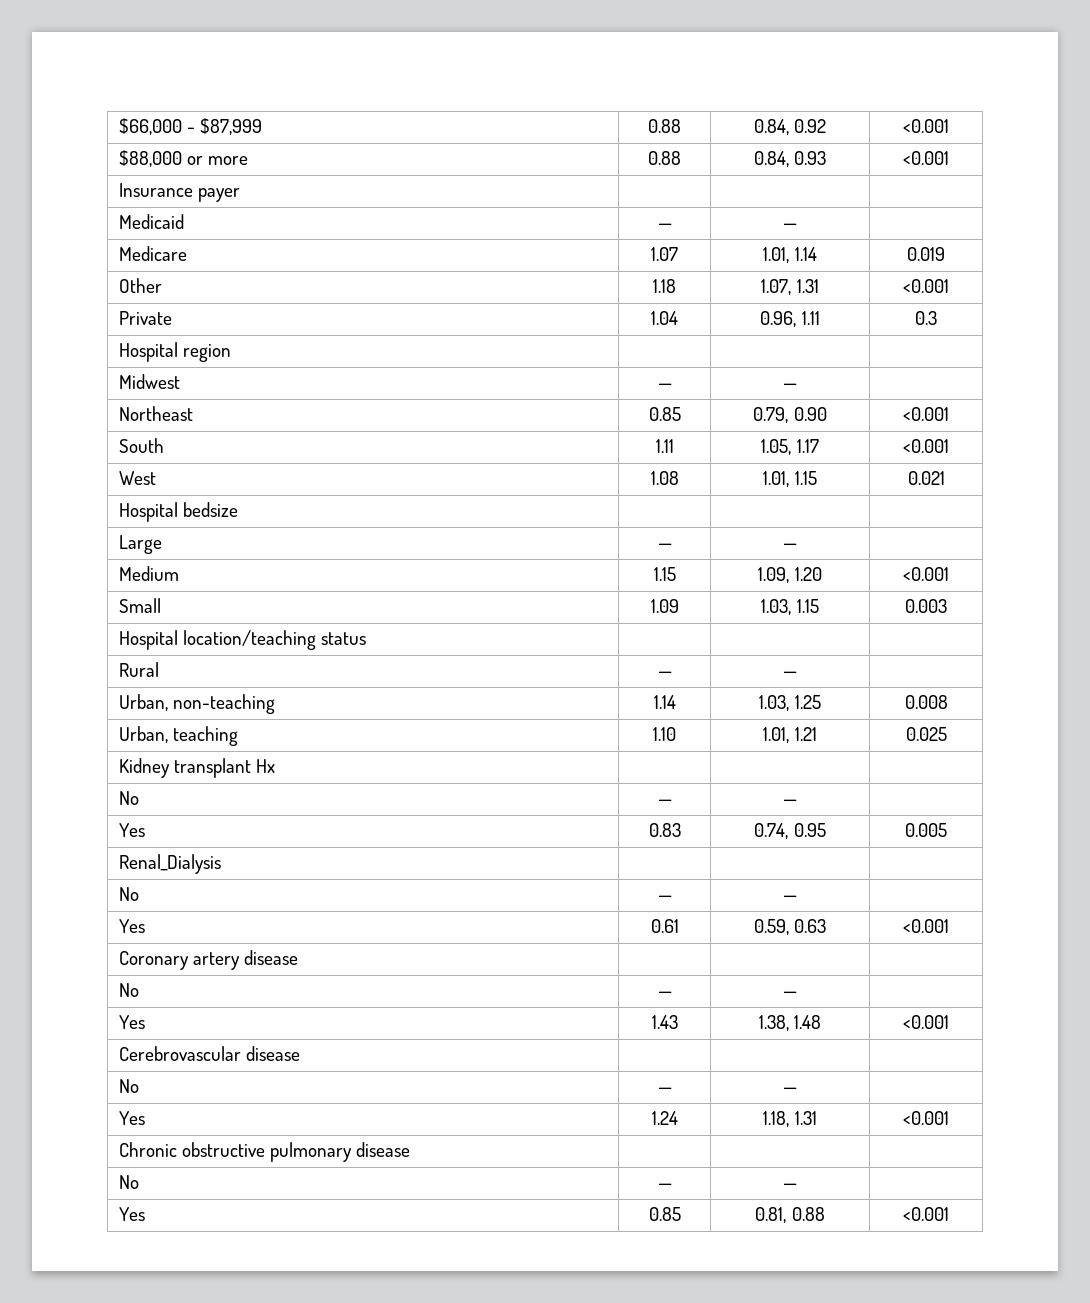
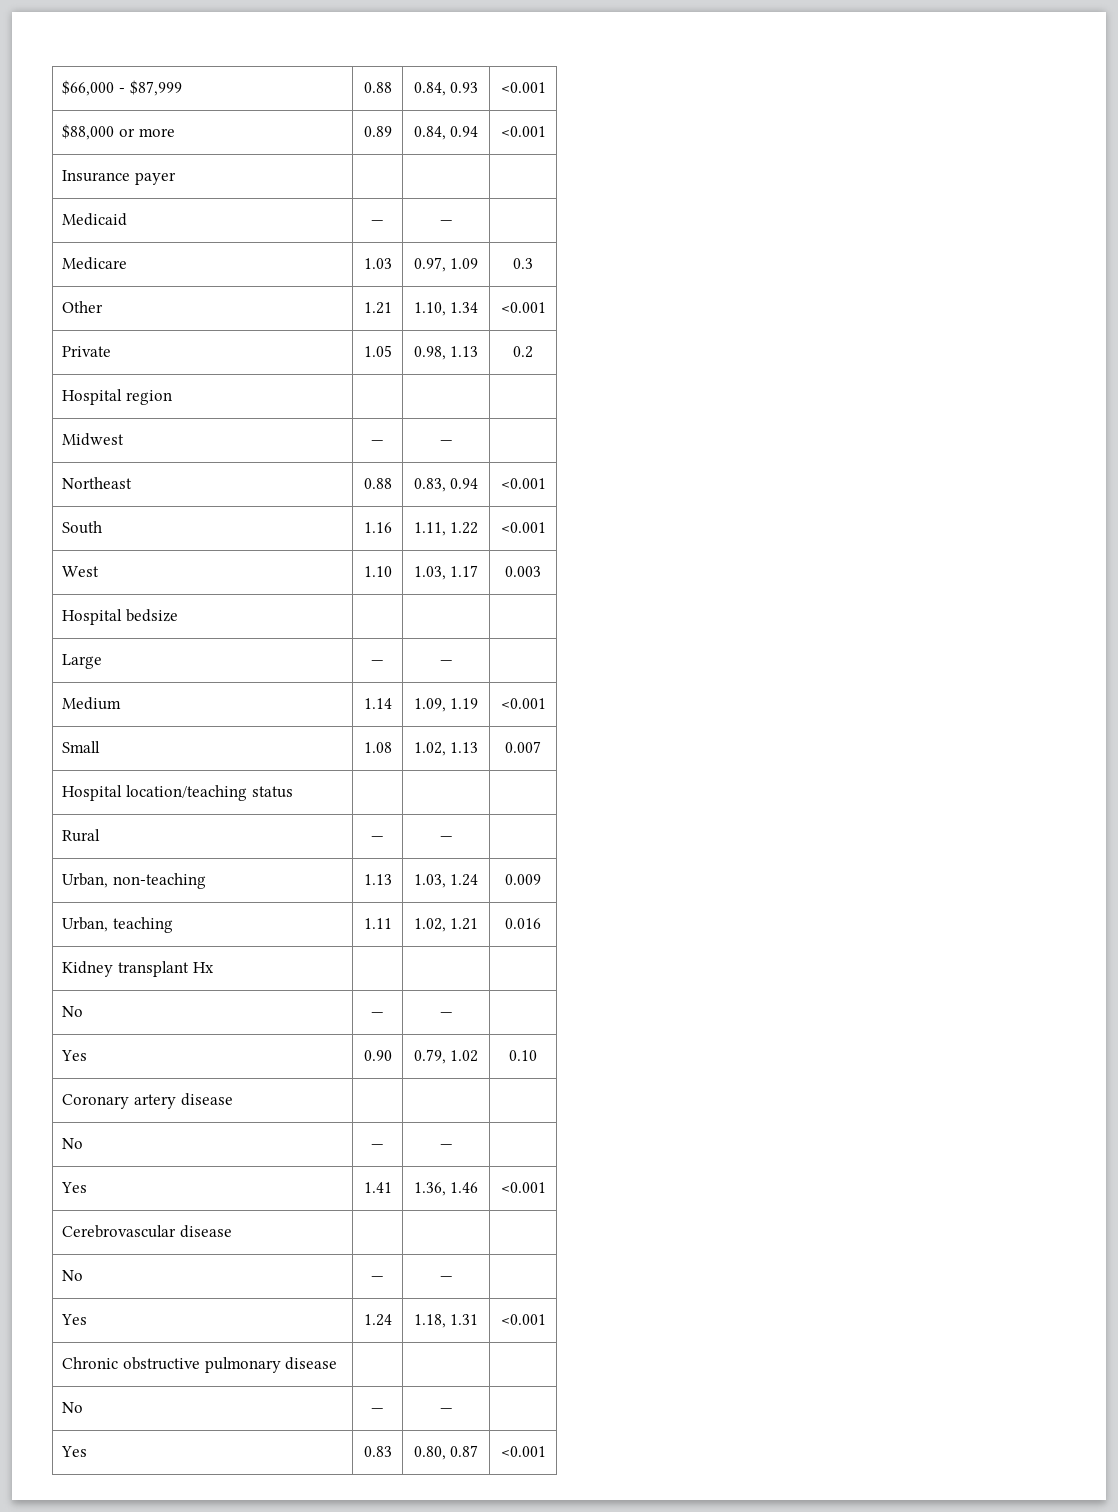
[794,119,827,133] 0.92 -> [450,82,479,93] 0.93
[648,151,681,165] [753,151,827,167] 0.88 | 0.84, 0.93 -> [363,126,392,137] [413,126,479,140] 0.89 | 0.84, 0.94
[651,247,678,261] [763,247,817,263] [907,247,945,261] [118,278,162,293] [653,279,676,293] [761,279,819,295] [903,279,949,293] [118,311,172,325] [651,311,678,325] [760,311,820,327] [915,311,937,325] 1.07 | 1.01, 1.14 | 0.019 // Other | 1.18 | 1.07, 1.31 | <0.001 // Private | 1.04 | 0.96, 1.11 | 0.3 -> [363,258,392,269] [413,257,479,272] [513,258,533,269] [62,301,104,313] [363,302,392,314] [413,302,479,316] [500,302,546,313] [62,346,112,357] [363,345,392,357] [413,346,479,360] [513,346,533,358] 1.03 | 0.97, 1.09 | 0.3 // Other | 1.21 | 1.10, 1.34 | <0.001 // Private | 1.05 | 0.98, 1.13 | 0.2
[648,407,681,421] [753,407,827,423] 0.85 | 0.79, 0.90 -> [363,478,392,489] [413,478,479,492] 0.88 | 0.83, 0.94
[655,439,674,453] [761,439,819,455] 1.11 | 1.05, 1.17 -> [363,522,392,533] [413,522,479,536] 1.16 | 1.11, 1.22
[650,471,679,485] [763,471,817,487] [907,471,945,485] 1.08 | 1.01, 1.15 | 0.021 -> [363,566,392,577] [413,565,479,580] [505,566,541,577] 1.10 | 1.03, 1.17 | 0.003
[653,567,676,581] 1.15 -> [363,698,392,709] 1.14
[794,567,822,581] 1.20 -> [450,698,479,709] 1.19
[650,599,679,613] [761,599,819,615] [905,599,947,613] 1.09 | 1.03, 1.15 | 0.003 -> [363,742,392,753] [413,742,479,756] [505,741,541,753] 1.08 | 1.02, 1.13 | 0.007
[653,695,676,709] [759,695,821,711] [904,695,948,709] 1.14 | 1.03, 1.25 | 0.008 -> [363,874,392,885] [413,874,479,888] [505,874,541,885] 1.13 | 1.03, 1.24 | 0.009
[653,727,676,741] [763,727,817,743] [905,727,947,741] 1.10 | 1.01, 1.21 | 0.025 -> [363,918,392,929] [413,918,479,932] [505,918,541,929] 1.11 | 1.02, 1.21 | 0.016
[648,823,681,837] [754,823,826,839] [905,823,947,837] [118,854,221,874] [118,887,139,901] [657,895,672,901] [783,895,797,901] [118,919,145,933] [650,919,679,933] [753,919,827,935] [903,919,949,933] 0.83 | 0.74, 0.95 | 0.005 // Renal_Dialysis | | | // No | — | — | // Yes | 0.61 | 0.59, 0.63 | <0.001 -> [363,1050,392,1061] [413,1049,479,1064] [509,1050,537,1061] 0.90 | 0.79, 1.02 | 0.10
[651,1015,678,1029] [758,1015,822,1031] 1.43 | 1.38, 1.48 -> [363,1182,392,1193] [413,1182,479,1196] 1.41 | 1.36, 1.46
[648,1207,681,1221] [755,1207,825,1223] 0.85 | 0.81, 0.88 -> [363,1446,392,1457] [413,1445,479,1460] 0.83 | 0.80, 0.87

